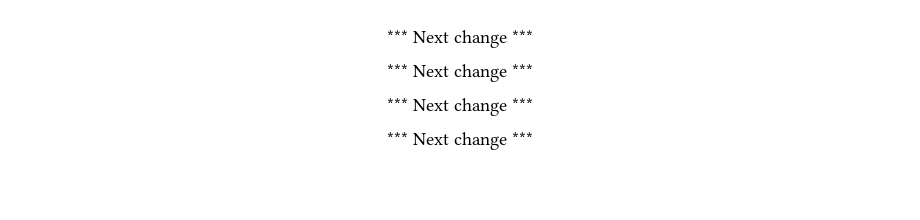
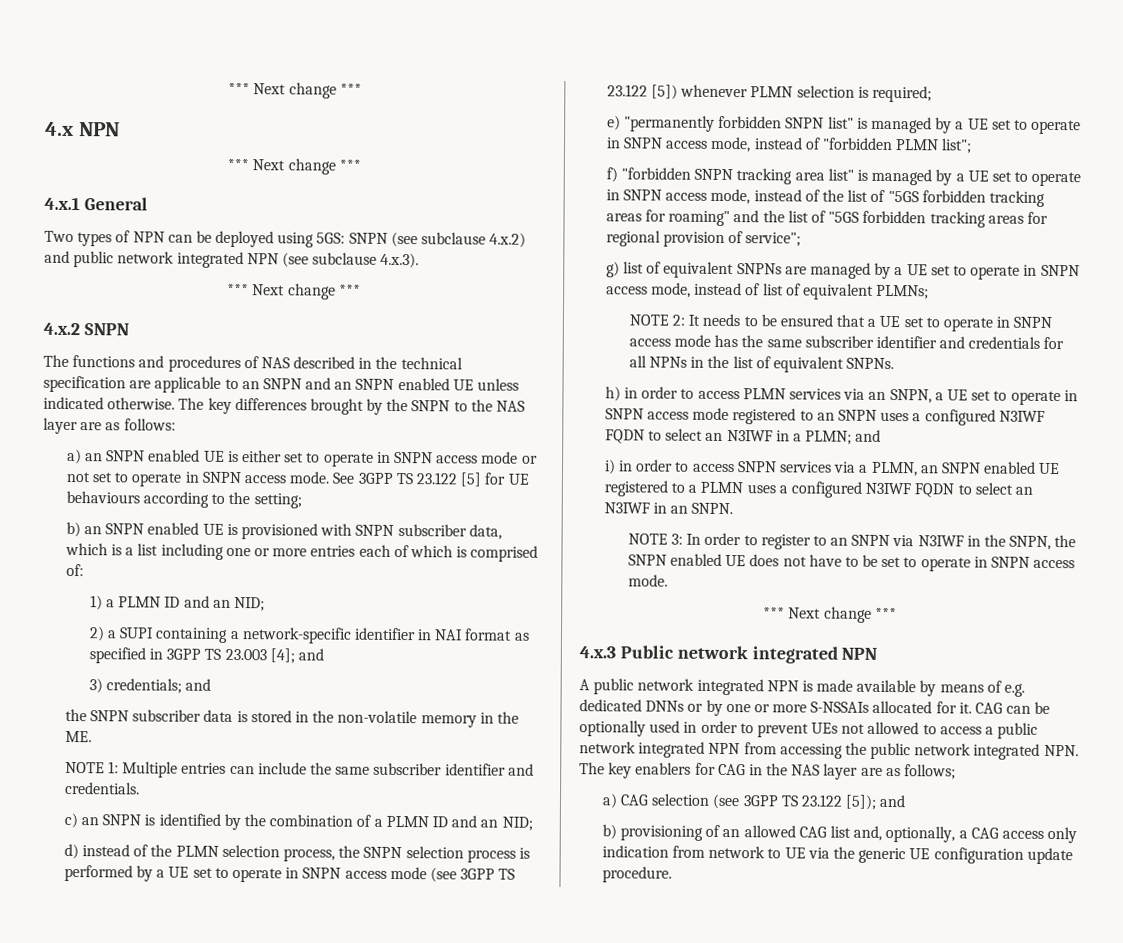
[387,30,533,48] [387,64,533,82] [387,98,533,116] [387,132,533,150] *** Next change *** // *** Next change *** // *** Next change *** // *** Next change *** -> [228,82,362,99] [45,121,120,137] [227,158,361,175] [44,196,148,211] [44,230,527,248] [44,250,420,269] [227,283,361,300] [43,322,129,336] [43,354,463,373] [43,375,520,393] [43,396,526,415] [43,417,176,435] [66,448,538,467] [65,471,529,487] [65,490,302,509] [65,521,502,540] [64,542,539,562] [65,563,84,577] [89,595,265,612] [88,626,530,644] [88,647,324,664] [88,678,212,694] [64,708,519,728] [64,730,92,743] [64,761,534,778] [64,781,140,795] [63,812,533,831] [63,843,530,863] [63,864,516,883] [606,84,933,103] [606,115,1082,135] [605,136,973,154] [605,167,1082,187] [605,188,1045,207] [605,209,1048,228] [605,230,802,247] [605,261,1080,280] [605,282,930,300] [628,313,1053,332] [628,334,1065,350] [628,355,895,373] [604,386,1078,406] [604,407,1045,426] [604,428,882,445] [603,459,1061,477] [603,480,1033,498] [603,502,734,515] [627,532,1077,550] [627,553,1076,572] [627,574,668,587] [763,606,897,623] [579,645,878,664] [579,678,1026,697] [579,699,1051,716] [579,720,1039,739] [579,741,1079,760] [579,762,957,780] [601,793,907,810] [601,824,1078,844] [601,845,1073,865] [601,866,672,883] *** Next change *** // 4.x NPN // *** Next change *** // 4.x.1 General // Two types of NPN can be deployed using 5GS: SNPN (see subclause 4.x.2) and public network integrated NPN (see subclause 4.x.3). // *** Next change *** // 4.x.2 SNPN // The functions and procedures of NAS described in the technical specification are applicable to an SNPN and an SNPN enabled UE unless indicated otherwise. The key differences brought by the SNPN to the NAS layer are as follows: // a) an SNPN enabled UE is either set to operate in SNPN access mode or not set to operate in SNPN access mode. See 3GPP TS 23.122 [5] for UE behaviours according to the setting; // b) an SNPN enabled UE is provisioned with SNPN subscriber data, which is a list including one or more entries each of which is comprised of: // 1) a PLMN ID and an NID; // 2) a SUPI containing a network-specific identifier in NAI format as specified in 3GPP TS 23.003 [4]; and // 3) credentials; and // the SNPN subscriber data is stored in the non-volatile memory in the ME. // NOTE 1: Multiple entries can include the same subscriber identifier and credentials. // c) an SNPN is identified by the combination of a PLMN ID and an NID; // d) instead of the PLMN selection process, the SNPN selection process is performed by a UE set to operate in SNPN access mode (see 3GPP TS 23.122 [5]) whenever PLMN selection is required; // e) "permanently forbidden SNPN list" is managed by a UE set to operate in SNPN access mode, instead of "forbidden PLMN list"; // f) "forbidden SNPN tracking area list" is managed by a UE set to operate in SNPN access mode, instead of the list of "5GS forbidden tracking areas for roaming" and the list of "5GS forbidden tracking areas for regional provision of service"; // g) list of equivalent SNPNs are managed by a UE set to operate in SNPN access mode, instead of list of equivalent PLMNs; // NOTE 2: It needs to be ensured that a UE set to operate in SNPN access mode has the same subscriber identifier and credentials for all NPNs in the list of equivalent SNPNs. // h) in order to access PLMN services via an SNPN, a UE set to operate in SNPN access mode registered to an SNPN uses a configured N3IWF FQDN to select an N3IWF in a PLMN; and // i) in order to access SNPN services via a PLMN, an SNPN enabled UE registered to a PLMN uses a configured N3IWF FQDN to select an N3IWF in an SNPN. // NOTE 3: In order to register to an SNPN via N3IWF in the SNPN, the SNPN enabled UE does not have to be set to operate in SNPN access mode. // *** Next change *** // 4.x.3 Public network integrated NPN // A public network integrated NPN is made available by means of e.g. dedicated DNNs or by one or more S-NSSAIs allocated for it. CAG can be optionally used in order to prevent UEs not allowed to access a public network integrated NPN from accessing the public network integrated NPN. The key enablers for CAG in the NAS layer are as follows; // a) CAG selection (see 3GPP TS 23.122 [5]); and // b) provisioning of an allowed CAG list and, optionally, a CAG access only indication from network to UE via the generic UE configuration update procedure.

